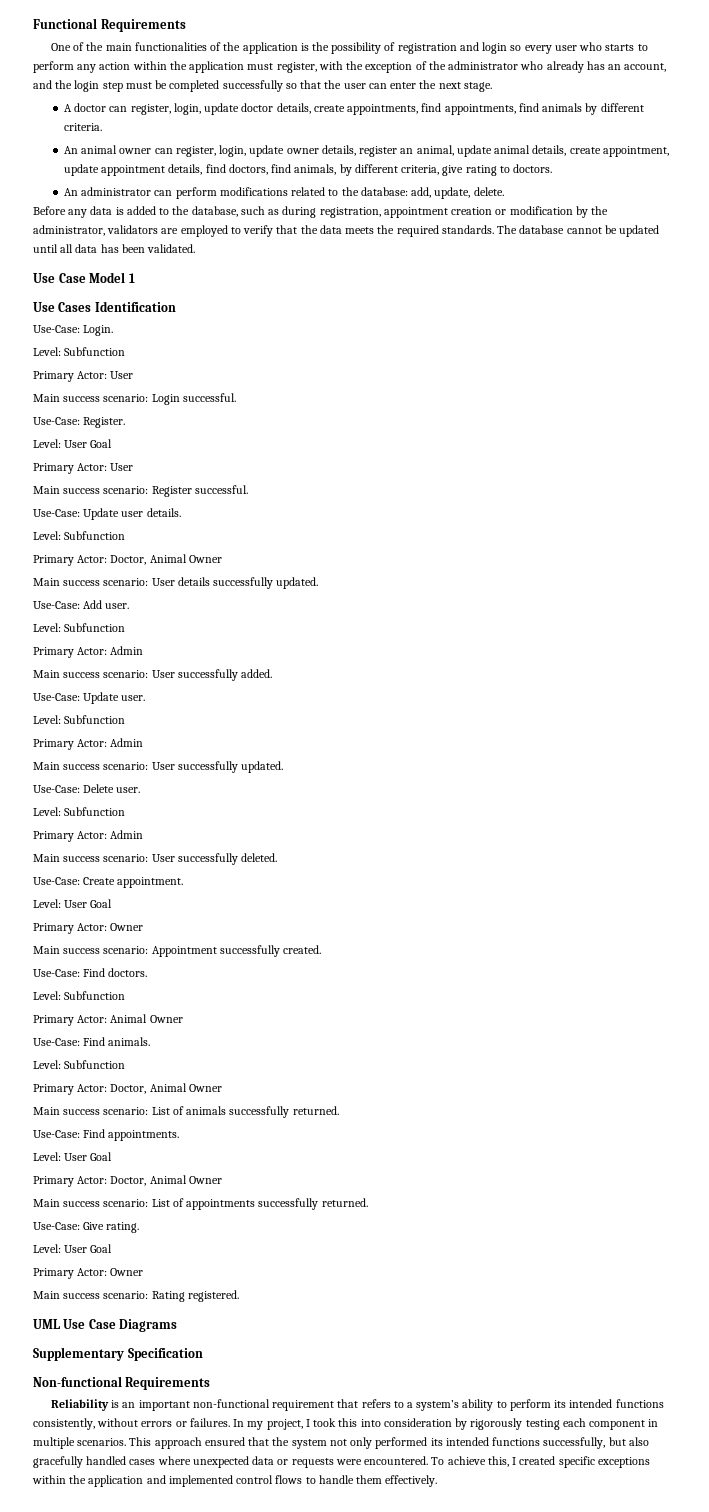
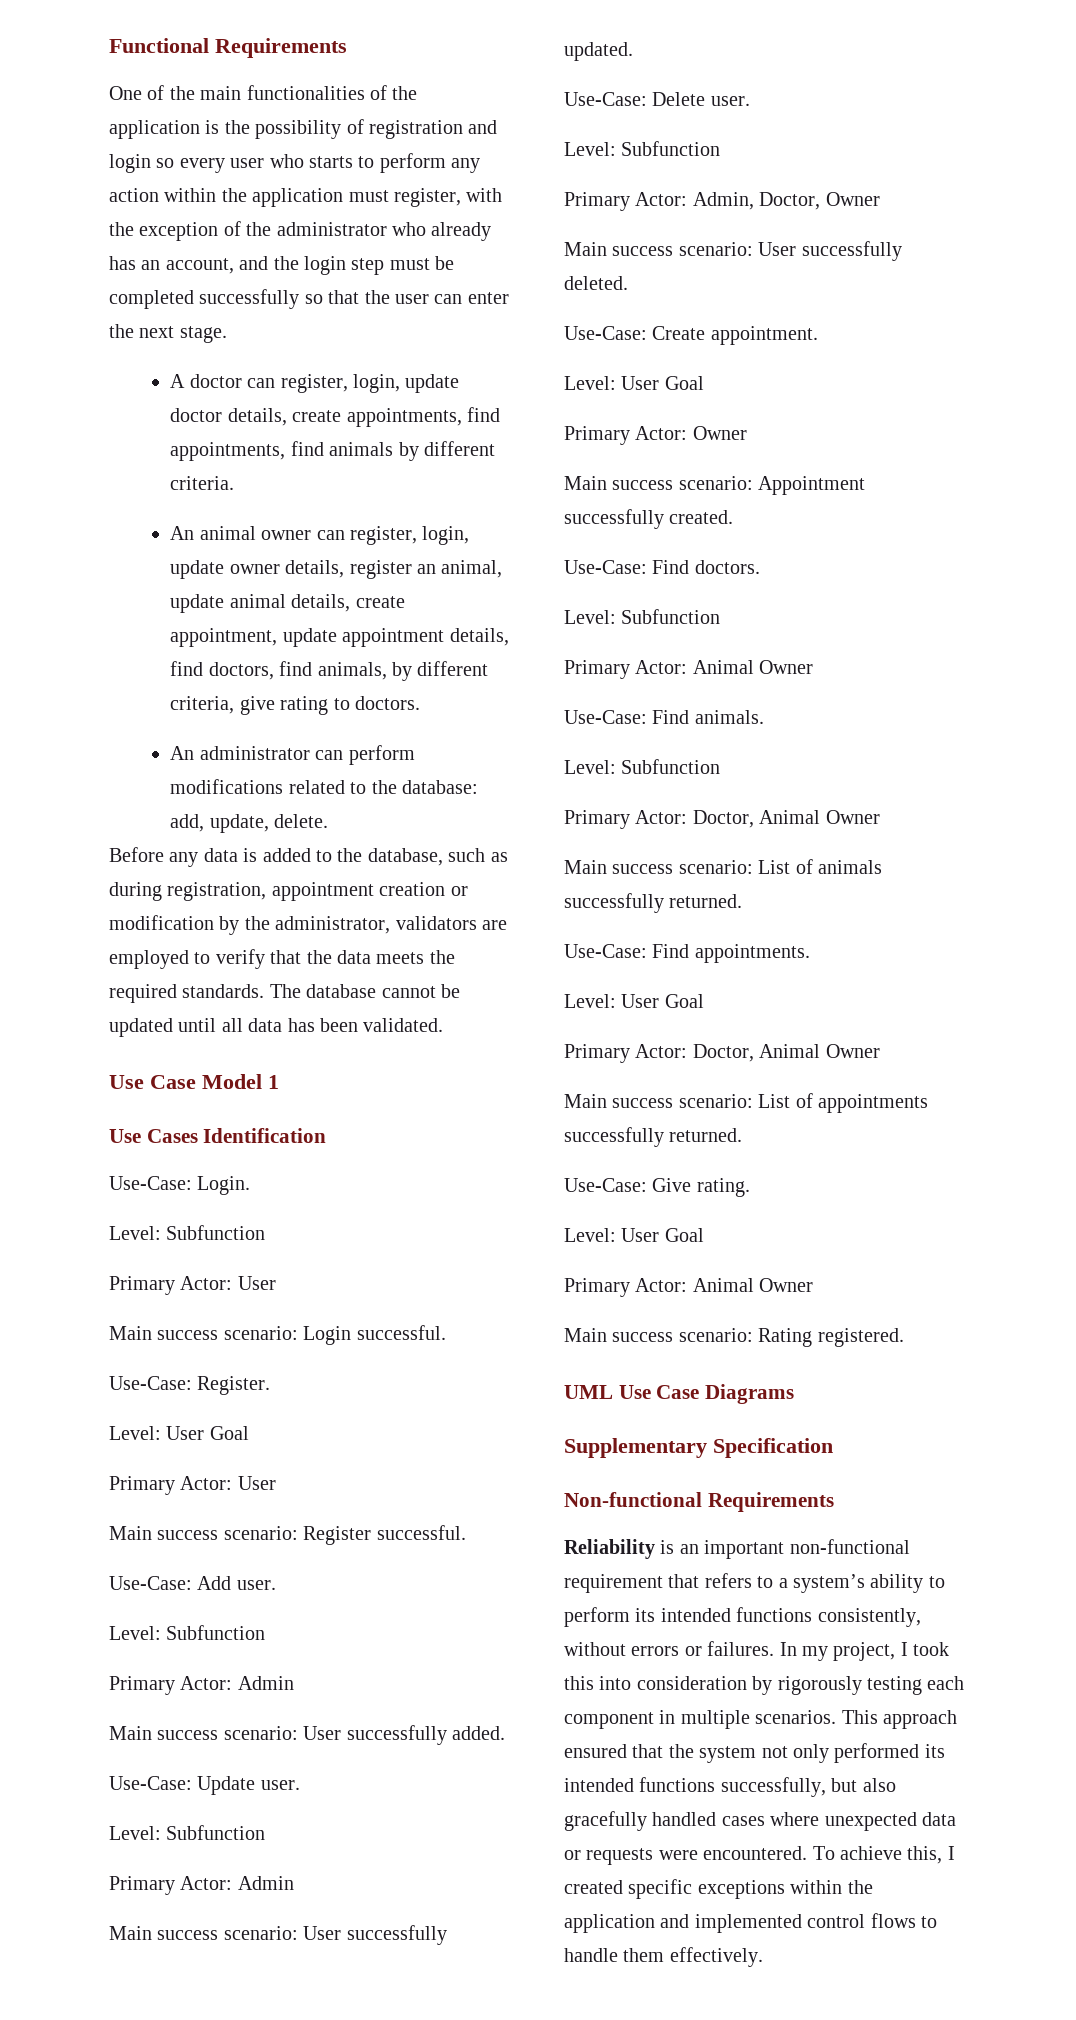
[33,508,181,520] [33,531,126,540] [33,554,222,566] [33,577,319,589] // Use-Case: Update user details. // Level: Subfunction // Primary Actor: Doctor, Animal Owner // Main success scenario: User details successfully updated. -> (466, 1532) none
[110,830,144,839] Admin -> [692,192,880,210] Admin, Doctor, Owner
(108, 1272) none -> [692,1278,754,1292] Animal

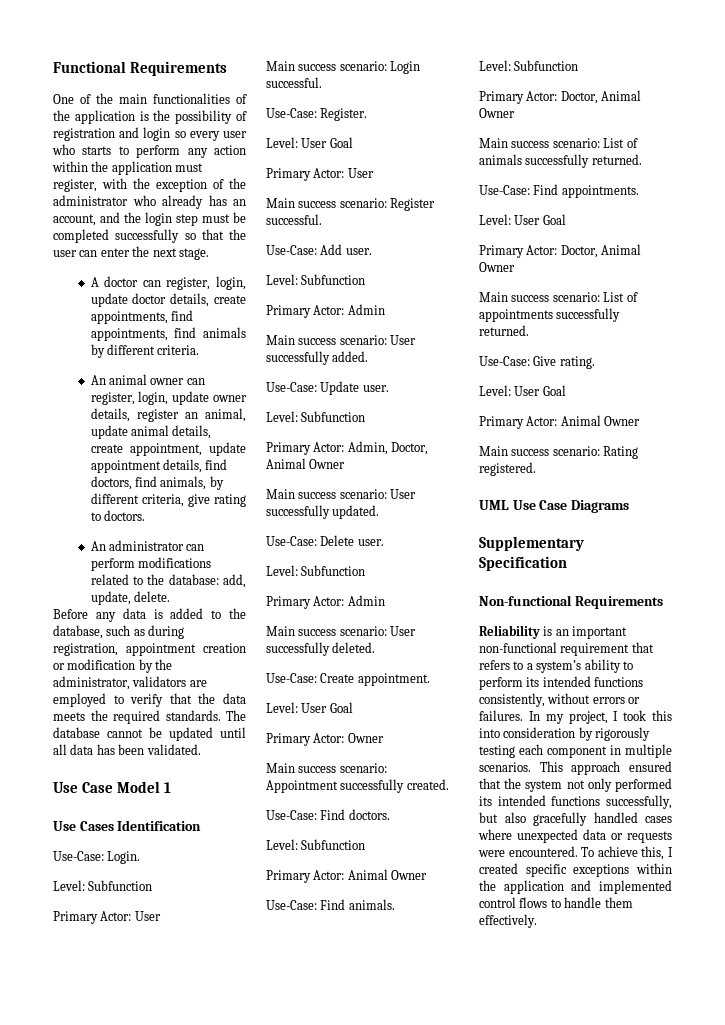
[237,1876,294,1890] Admin -> [347,441,429,455] [266,458,346,469] Admin, Doctor, Animal Owner
[692,192,880,210] Admin, Doctor, Owner -> [347,595,385,606] Admin

